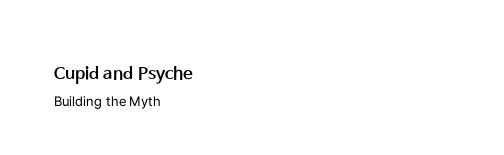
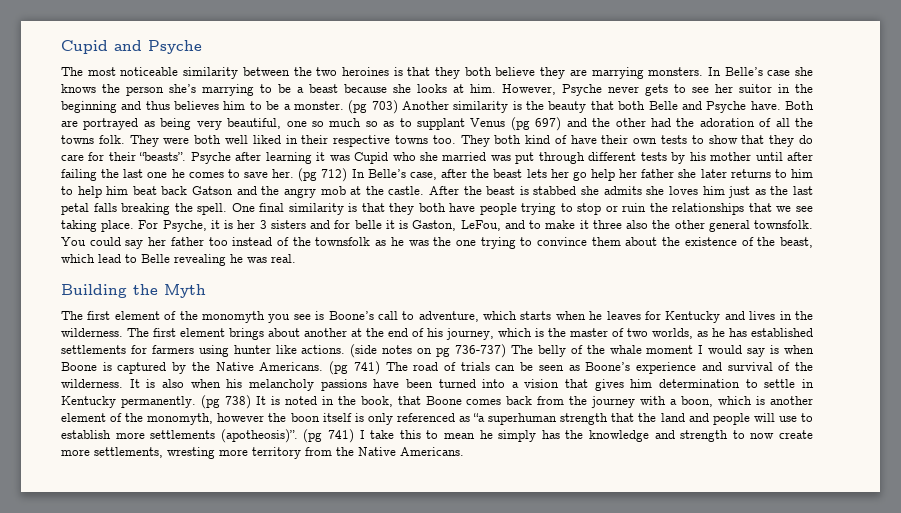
[54,96,162,109] Building the Myth -> [61,67,814,79] [61,84,813,96] [61,100,815,114] [61,117,813,131] [61,135,813,147] [61,152,814,164] [61,168,814,182] [61,186,814,198] [61,203,813,215] [61,220,814,232] [61,237,814,249] [61,254,296,266] [61,284,206,298] [61,311,814,323] [61,328,813,340] [61,344,814,358] [61,361,814,375] [61,379,814,391] [61,395,814,409] [61,413,813,425] [61,429,814,443] [61,447,464,459] The most noticeable similarity between the two heroines is that they both believe they are marrying monsters. In Belle’s case she knows the person she’s marrying to be a beast because she looks at him. However, Psyche never gets to see her suitor in the beginning and thus believes him to be a monster. (pg 703) Another similarity is the beauty that both Belle and Psyche have. Both are portrayed as being very beautiful, one so much so as to supplant Venus (pg 697) and the other had the adoration of all the towns folk. They were both well liked in their respective towns too. They both kind of have their own tests to show that they do care for their “beasts”. Psyche after learning it was Cupid who she married was put through different tests by his mother until after failing the last one he comes to save her. (pg 712) In Belle’s case, after the beast lets her go help her father she later returns to him to help him beat back Gatson and the angry mob at the castle. After the beast is stabbed she admits she loves him just as the last petal falls breaking the spell. One final similarity is that they both have people trying to stop or ruin the relationships that we see taking place. For Psyche, it is her 3 sisters and for belle it is Gaston, LeFou, and to make it three also the other general townsfolk. You could say her father too instead of the townsfolk as he was the one trying to convince them about the existence of the beast, which lead to Belle revealing he was real. // Building the Myth // The first element of the monomyth you see is Boone’s call to adventure, which starts when he leaves for Kentucky and lives in the wilderness. The first element brings about another at the end of his journey, which is the master of two worlds, as he has established settlements for farmers using hunter like actions. (side notes on pg 736-737) The belly of the whale moment I would say is when Boone is captured by the Native Americans. (pg 741) The road of trials can be seen as Boone’s experience and survival of the wilderness. It is also when his melancholy passions have been turned into a vision that gives him determination to settle in Kentucky permanently. (pg 738) It is noted in the book, that Boone comes back from the journey with a boon, which is another element of the monomyth, however the boon itself is only referenced as “a superhuman strength that the land and people will use to establish more settlements (apotheosis)”. (pg 741) I take this to mean he simply has the knowledge and strength to now create more settlements, wresting more territory from the Native Americans.

